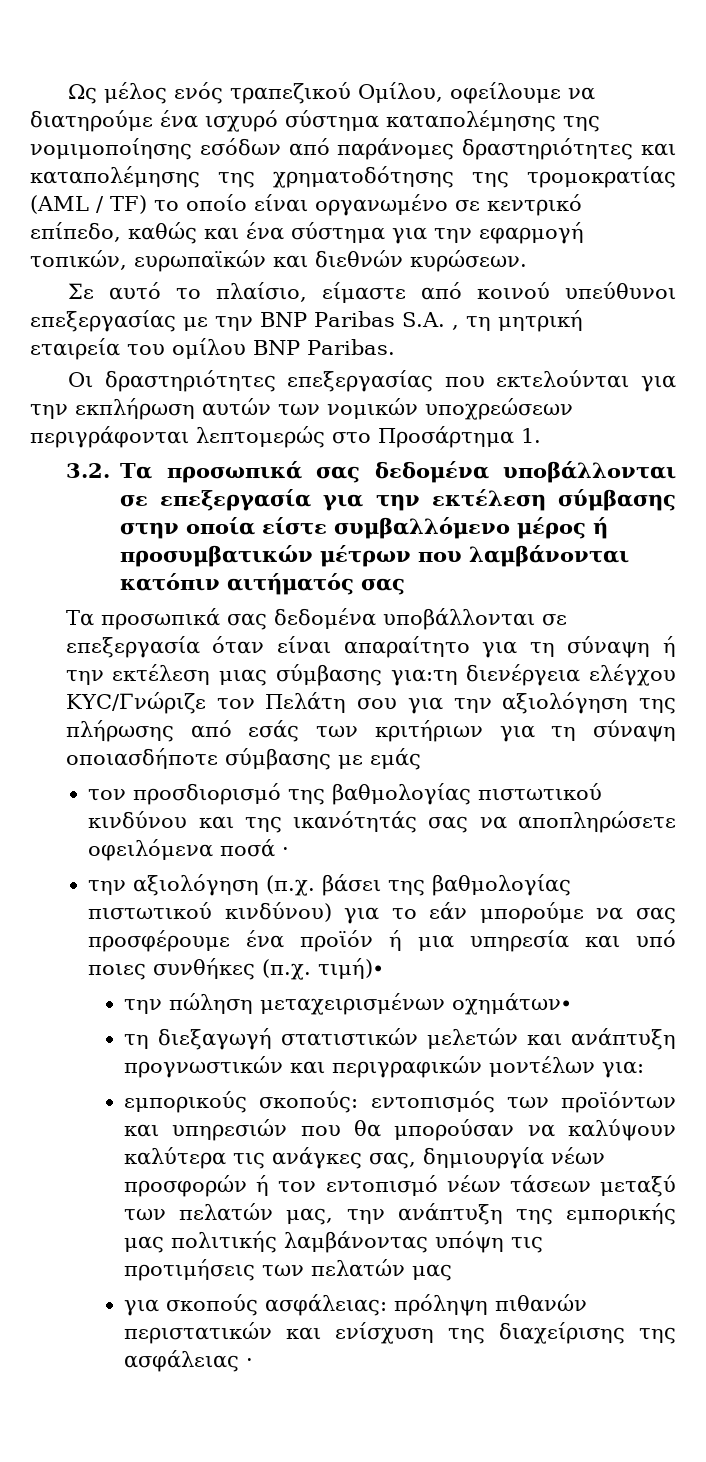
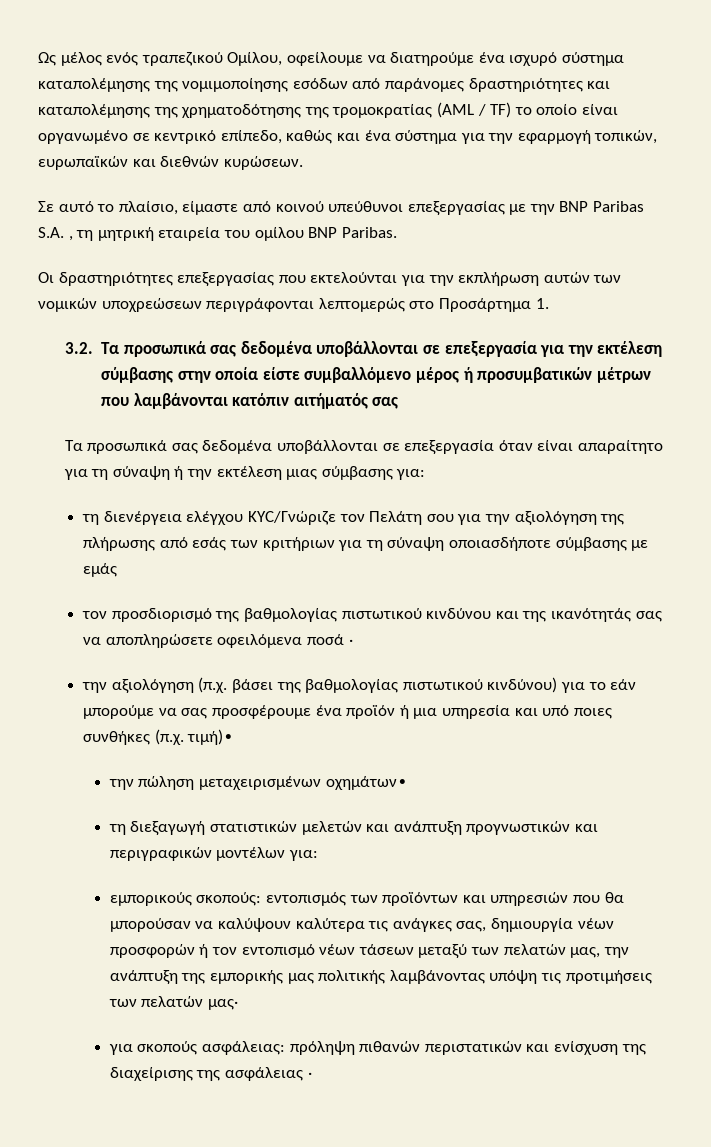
[390,669,458,686] για:τη -> [396,469,426,480] [82,514,100,525] για: // τη
[412,1264,453,1281] μας -> [208,999,239,1010] μας·

